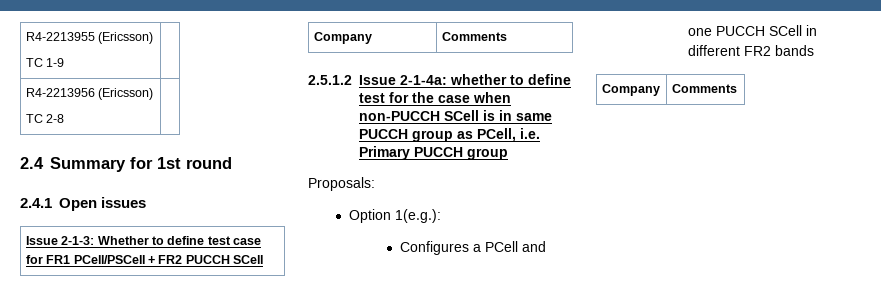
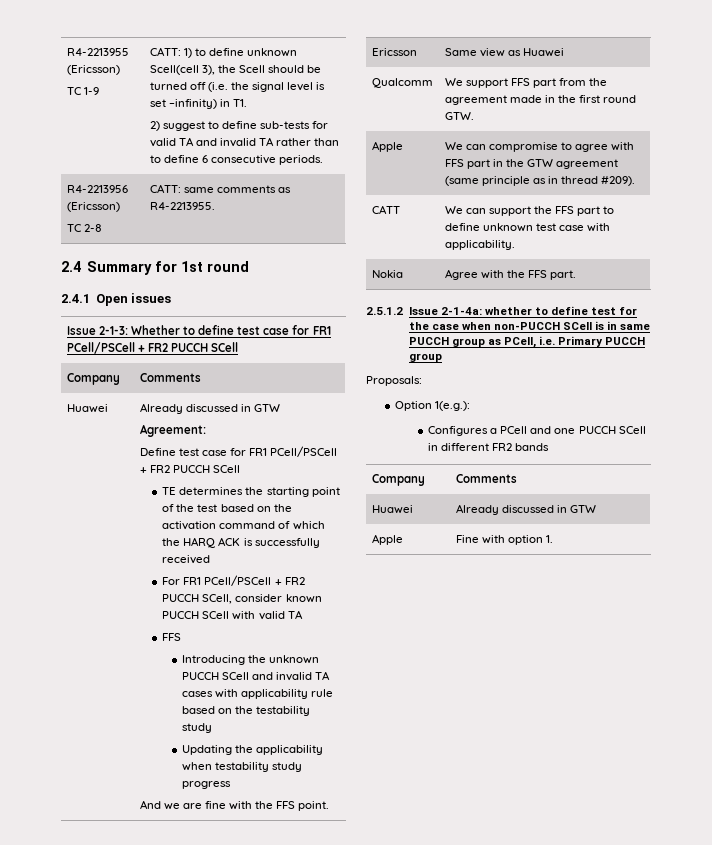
(65, 62) none -> [149,47,298,58] [149,65,322,75] [149,82,326,92] [149,99,248,109] [149,121,329,131] [149,137,340,147] [149,155,324,165] CATT: 1) to define unknown Scell(cell 3), the Scell should be turned off (i.e. the signal level is set –infinity) in T1. // 2) suggest to define sub-tests for valid TA and invalid TA rather than to define 6 consecutive periods.
(65, 118) none -> [149,184,292,193] [149,202,215,210] CATT: same comments as R4-2213955.
(507, 36) none -> [66,404,108,413] [139,403,281,414] [139,424,206,437] [139,446,338,457] [139,465,241,473] [162,487,340,497] [162,504,292,512] [162,521,325,530] [162,537,320,548] [162,555,211,564] [162,575,305,586] [162,594,322,604] [162,610,303,620] [162,633,182,641] [181,655,320,665] [181,671,331,681] [181,689,334,699] [181,706,311,716] [181,723,212,733] [181,745,324,755] [181,762,303,772] [181,781,231,789] [139,800,330,811] [371,48,417,56] [444,48,565,57] [371,78,433,88] [444,78,608,88] [444,95,637,105] [444,112,474,120] [371,141,403,152] [444,142,635,152] [444,159,619,169] [444,176,636,186] [371,205,400,214] [444,206,615,216] [444,223,611,232] [444,240,515,250] [371,270,403,278] [444,269,577,280] // Huawei | Already discussed in GTW // Agreement: // Define test case for FR1 PCell/PSCell + FR2 PUCCH SCell // TE determines the starting point of the test based on the activation command of which the HARQ ACK is successfully received // For FR1 PCell/PSCell + FR2 PUCCH SCell, consider known PUCCH SCell with valid TA // FFS // Introducing the unknown PUCCH SCell and invalid TA cases with applicability rule based on the testability study // Updating the applicability when testability study progress // And we are fine with the FFS point. // Ericsson | Same view as Huawei // Qualcomm | We support FFS part from the agreement made in the first round GTW. // Apple | We can compromise to agree with FFS part in the GTW agreement (same principle as in thread #209). // CATT | We can support the FFS part to define unknown test case with applicability. // Nokia | Agree with the FFS part.
(737, 88) none -> [371,505,413,514] [455,504,597,515] [371,534,403,545] [455,535,554,545] // Huawei | Already discussed in GTW // Apple | Fine with option 1.

